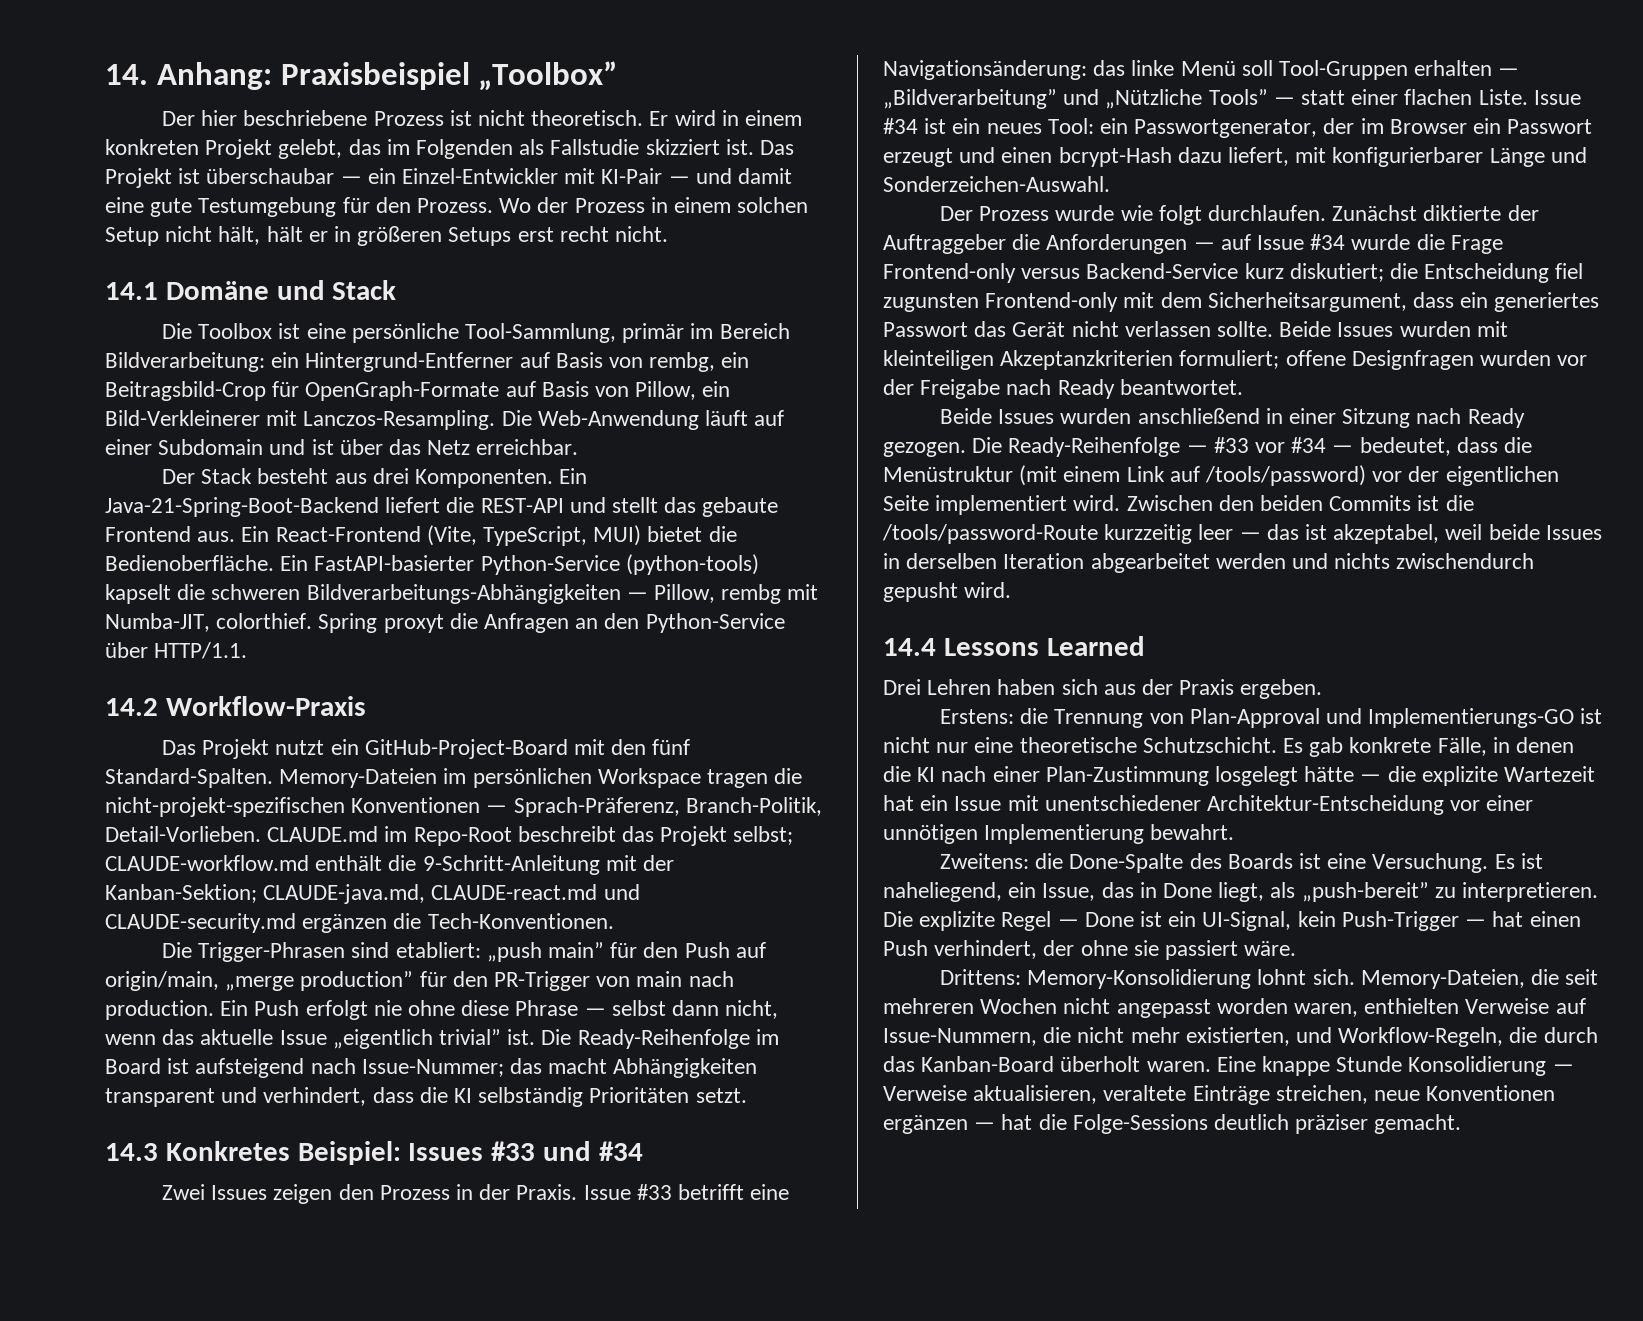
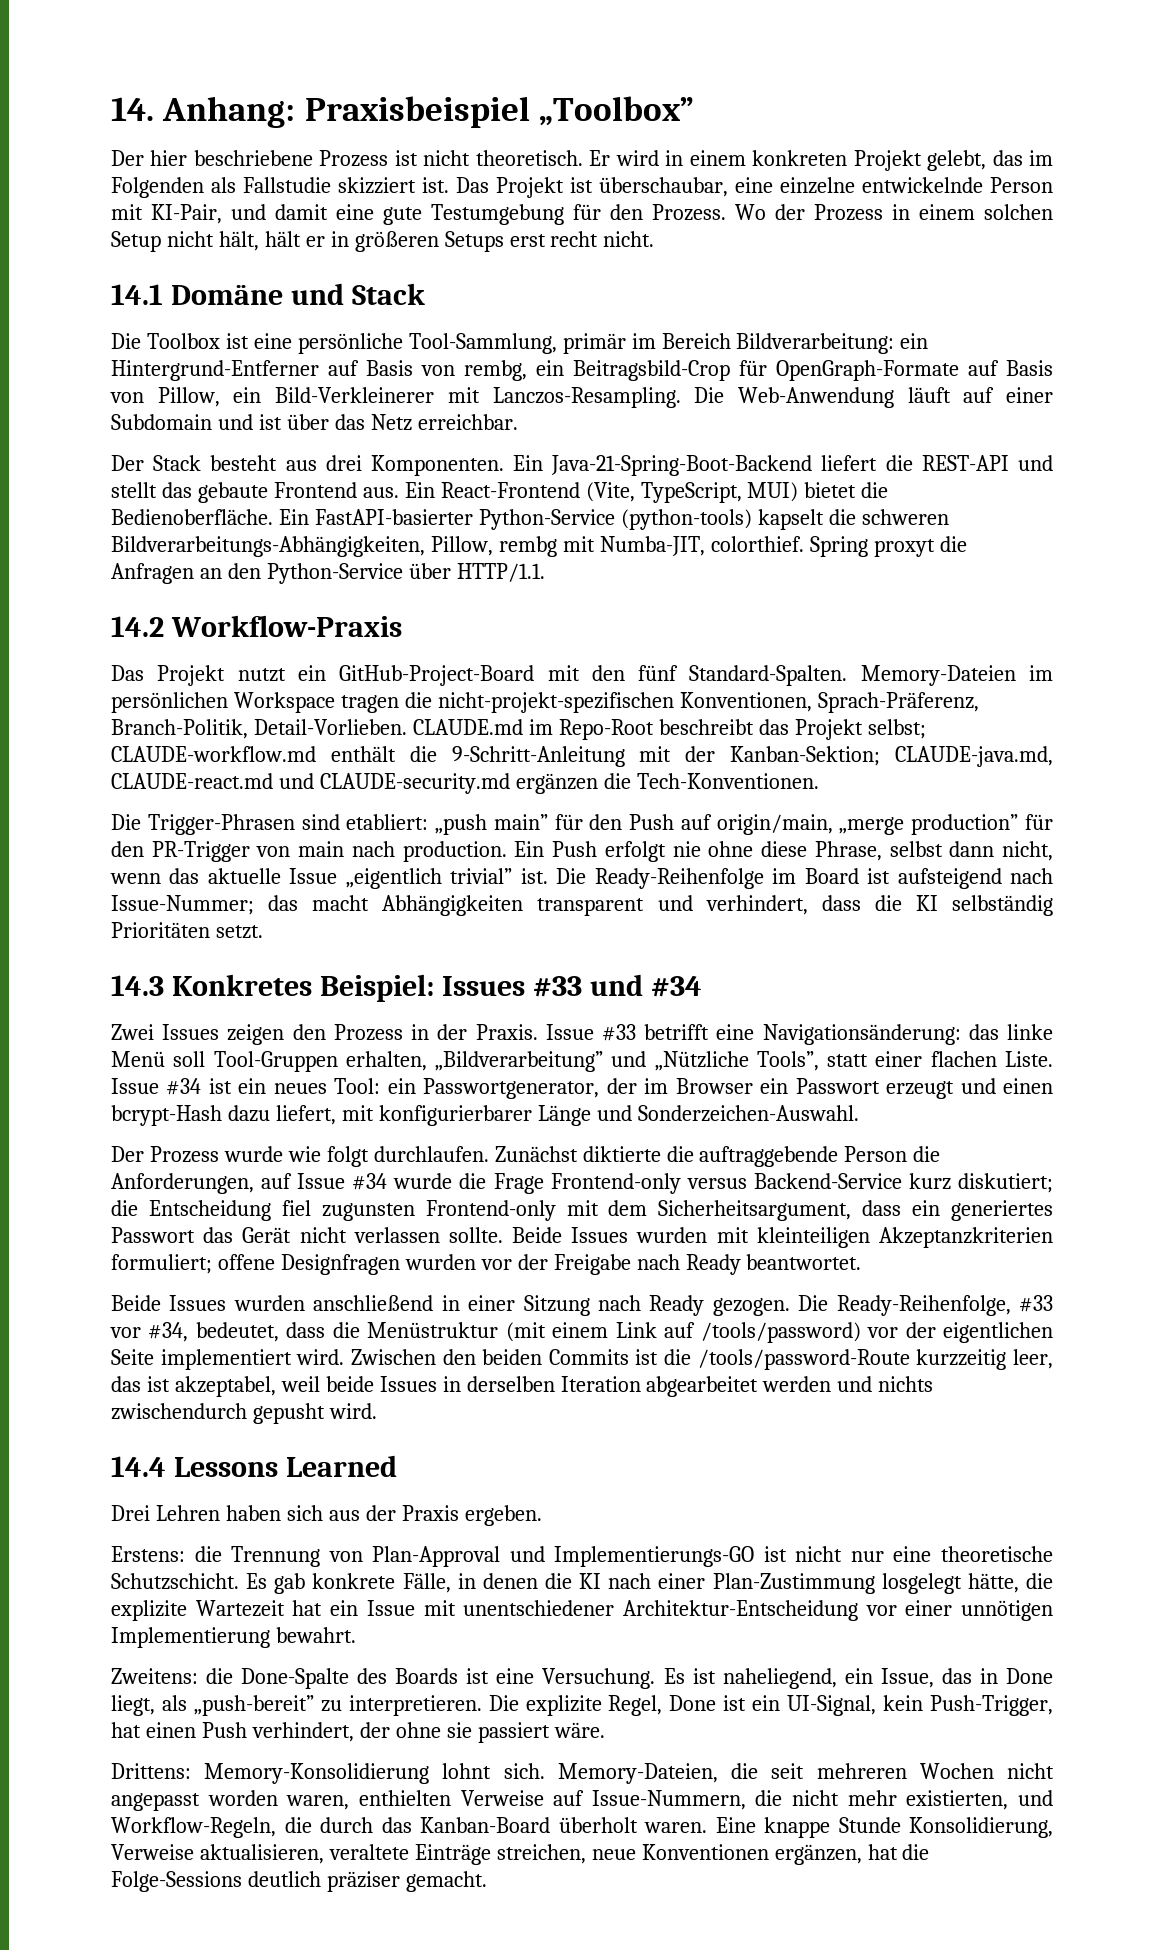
[206,168,690,184] überschaubar — ein Einzel-Entwickler mit KI-Pair — -> [599,177,1053,197] [111,204,222,224] überschaubar, eine einzelne entwickelnde Person mit KI-Pair,
[306,584,648,604] Bildverarbeitungs-Abhängigkeiten — -> [111,536,425,557] Bildverarbeitungs-Abhängigkeiten,
[351,797,508,813] Konventionen — -> [679,692,812,712] Konventionen,
[515,1000,606,1016] Phrase — -> [814,841,882,861] Phrase,
[1414,60,1520,76] erhalten — -> [345,1051,427,1071] erhalten,
[1208,89,1295,105] Tools” — -> [756,1051,819,1071] Tools”,
[1507,205,1539,221] [883,234,1215,254] der Auftraggeber die Anforderungen — -> [666,1146,941,1167] [111,1173,254,1194] die auftraggebende Person die Anforderungen,
[1008,437,1354,457] Ready-Reihenfolge — #33 vor #34 — -> [836,1295,1053,1316] [110,1322,189,1342] Ready-Reihenfolge, #33 vor #34,
[1198,524,1261,540] leer — -> [1012,1349,1053,1369] leer,
[1304,766,1382,782] hätte — -> [967,1573,1019,1593] hätte,
[1001,911,1079,931] Regel — -> [608,1695,663,1716] Regel,
[1341,911,1487,931] Push-Trigger — -> [929,1695,1053,1716] Push-Trigger,
[1408,1056,1574,1076] Konsolidierung — -> [909,1817,1053,1838] Konsolidierung,
[883,1115,996,1134] ergänzen — -> [774,1844,862,1865] ergänzen,

